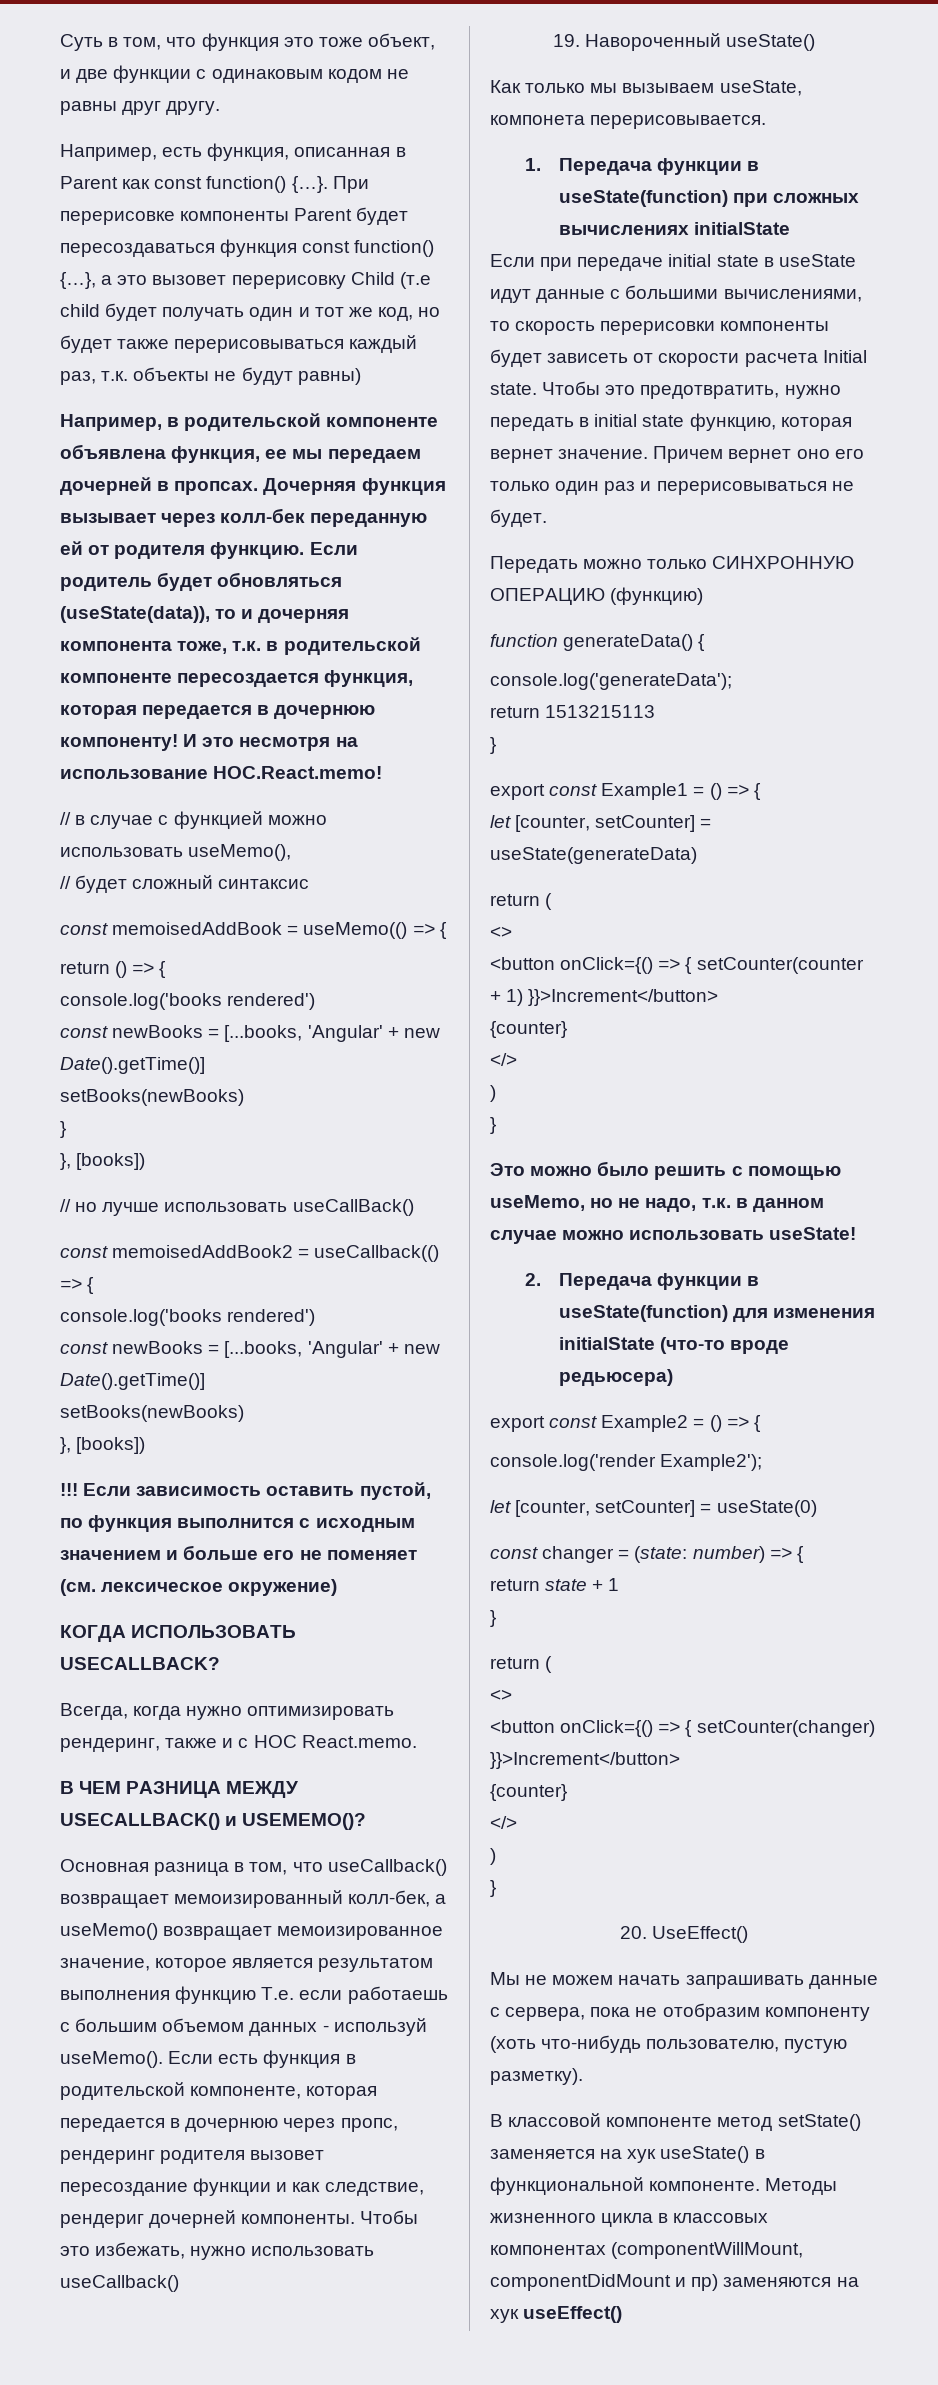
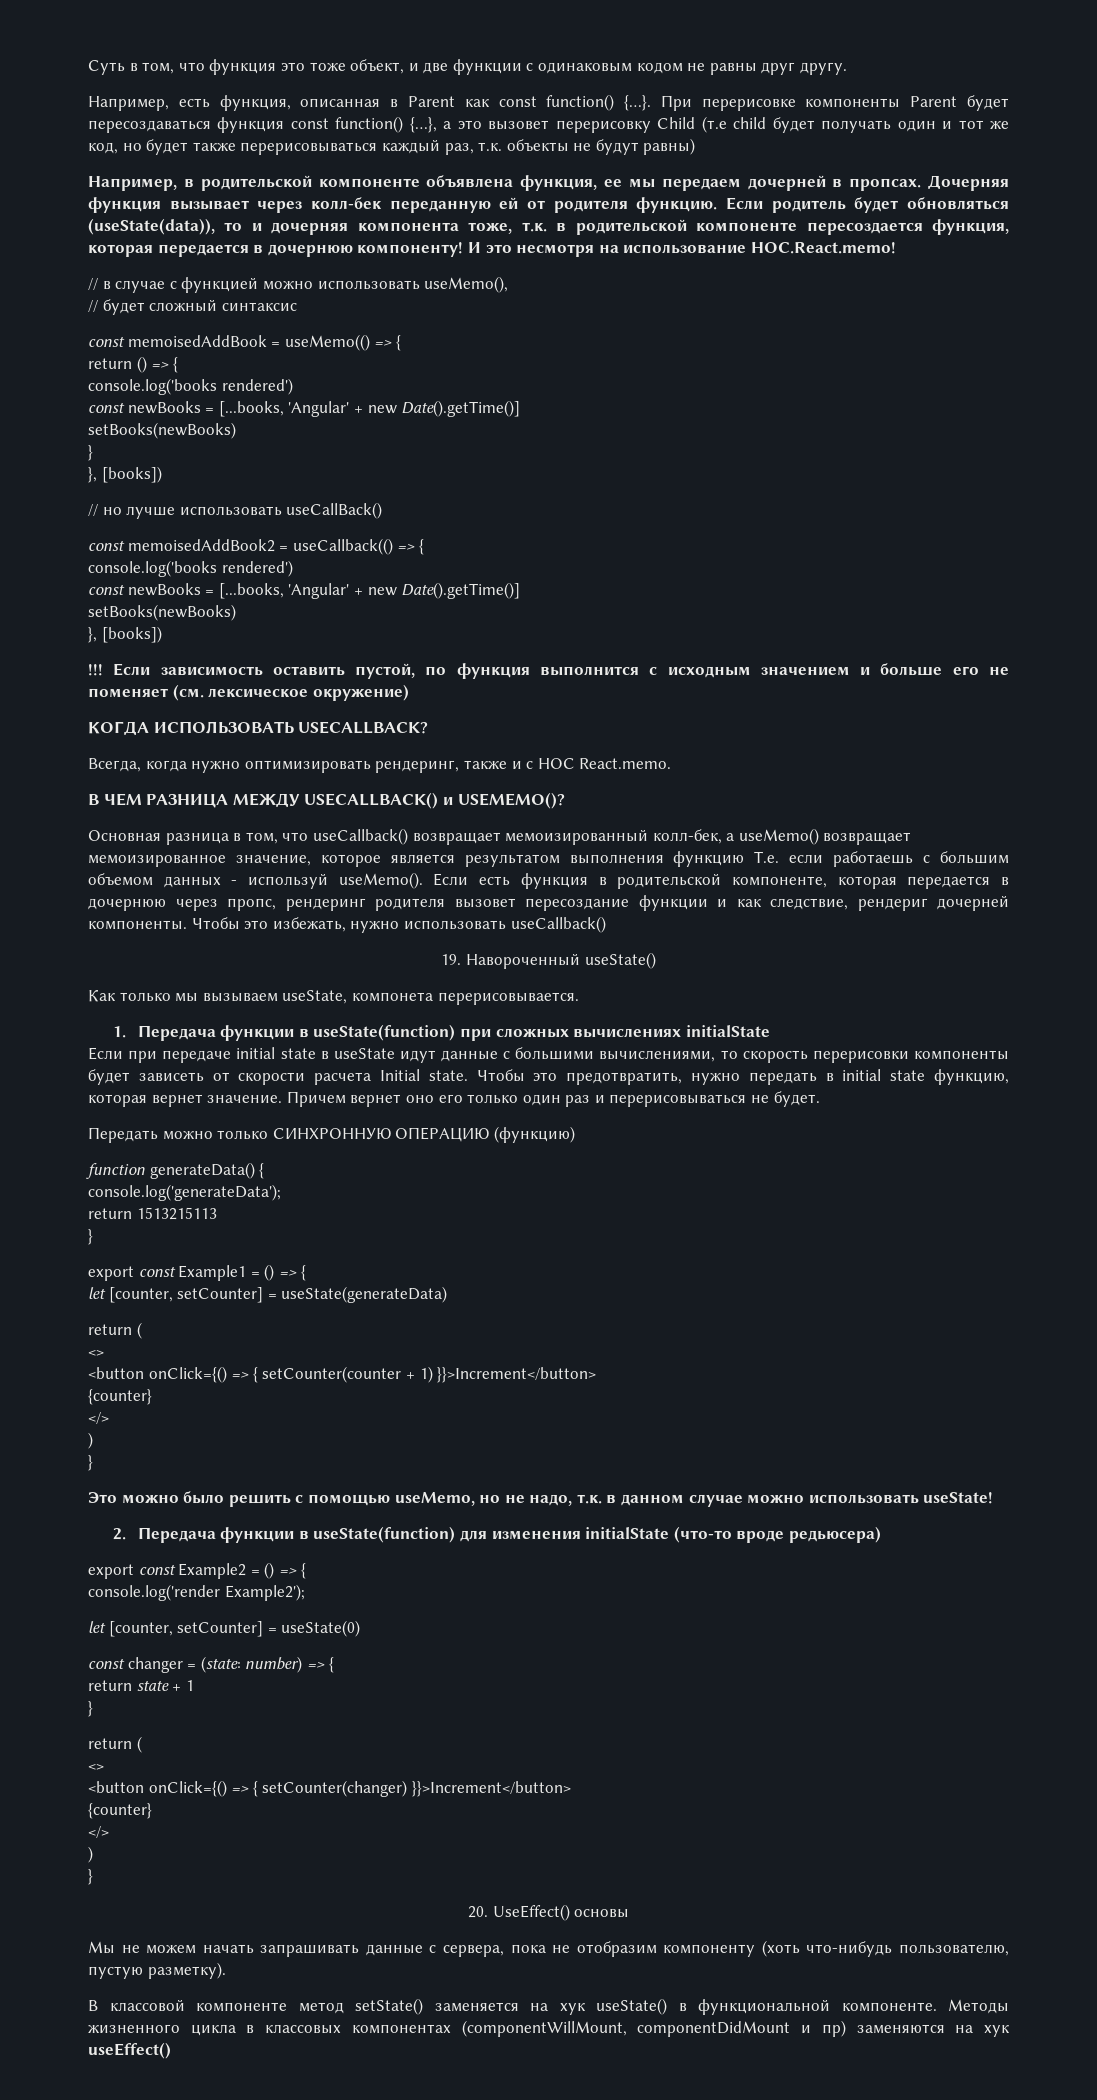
(749, 1934) none -> [574,1908,630,1918] основы

